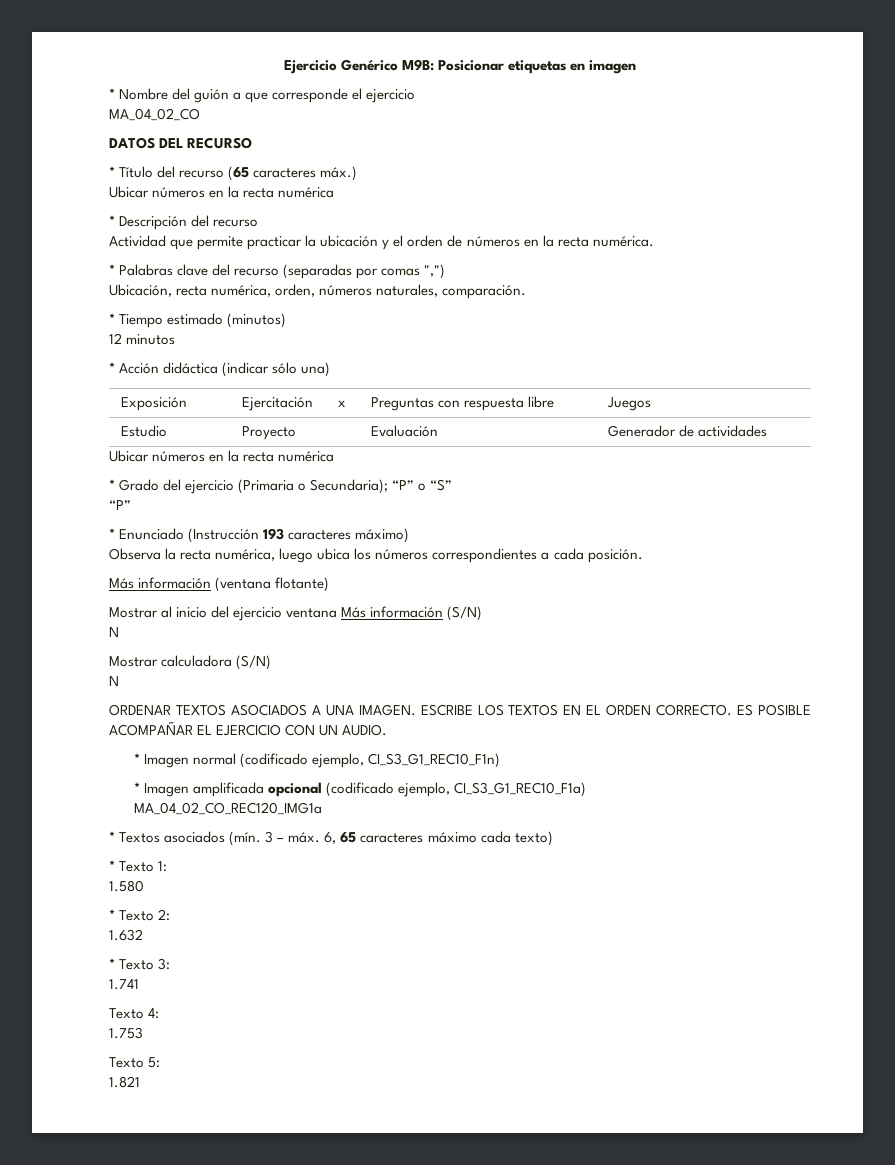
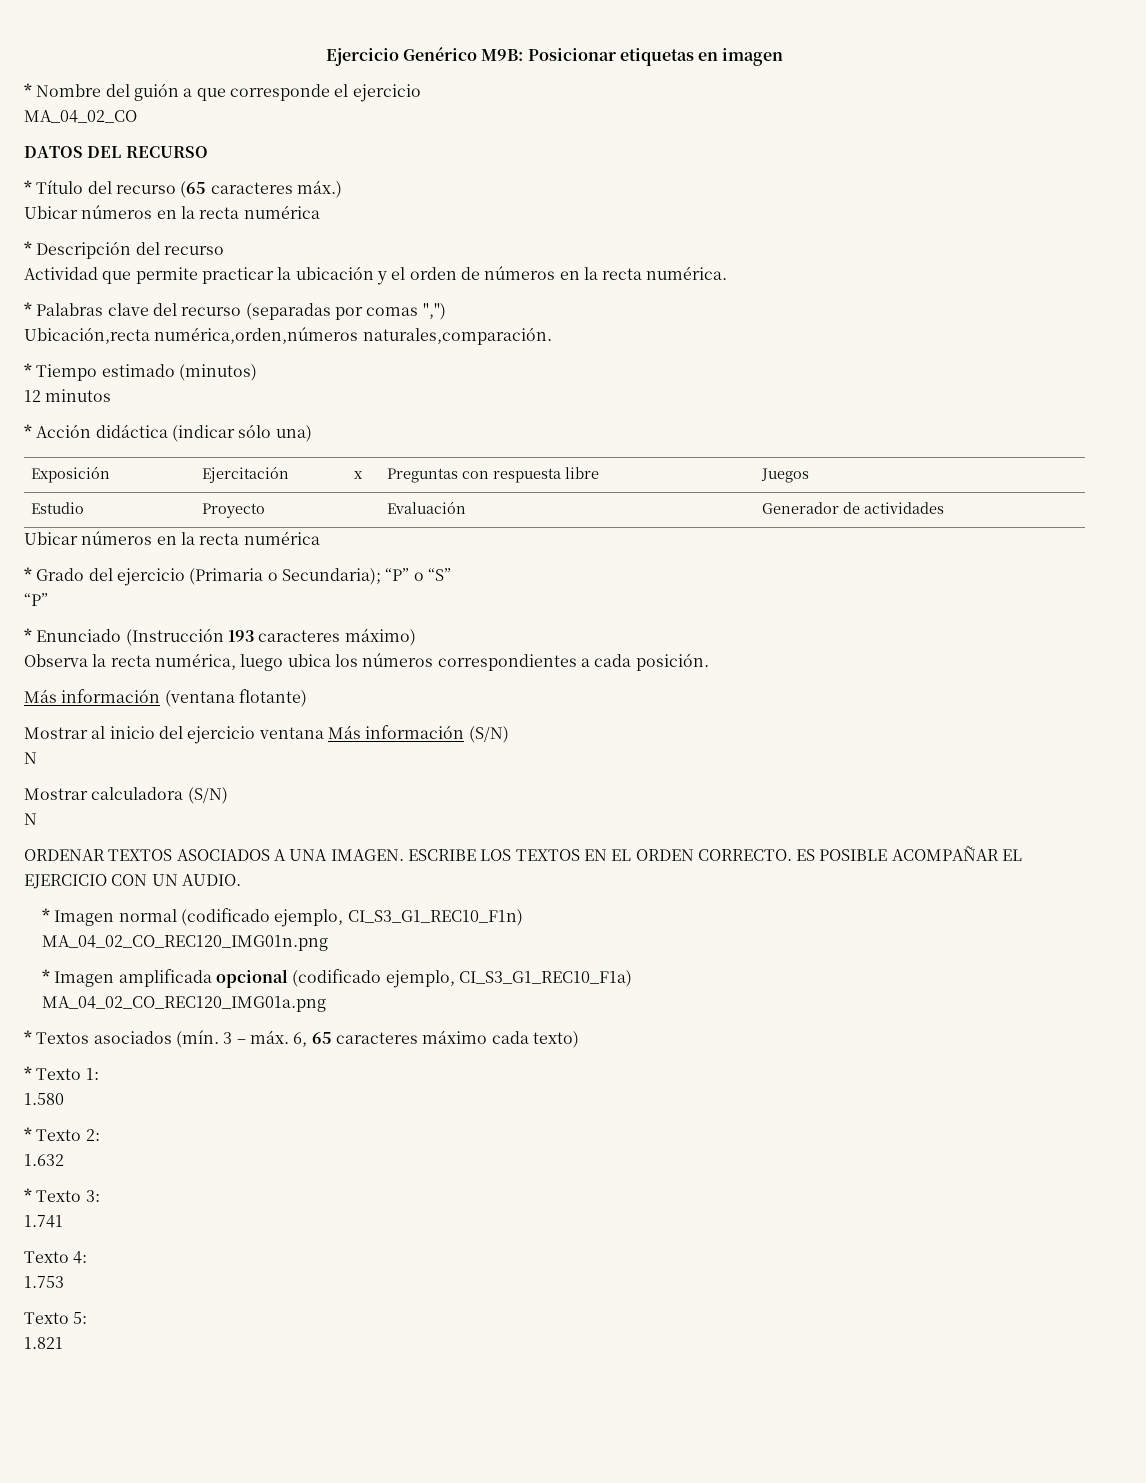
[109,284,527,299] Ubicación, recta numérica, orden, números naturales, comparación. -> [24,327,552,345] Ubicación,recta numérica,orden,números naturales,comparación.
(501, 760) none -> [41,935,328,951] // MA_04_02_CO_REC120_IMG01n.png
[134,802,323,815] MA_04_02_CO_REC120_IMG1a -> [41,996,326,1012] MA_04_02_CO_REC120_IMG01a.png

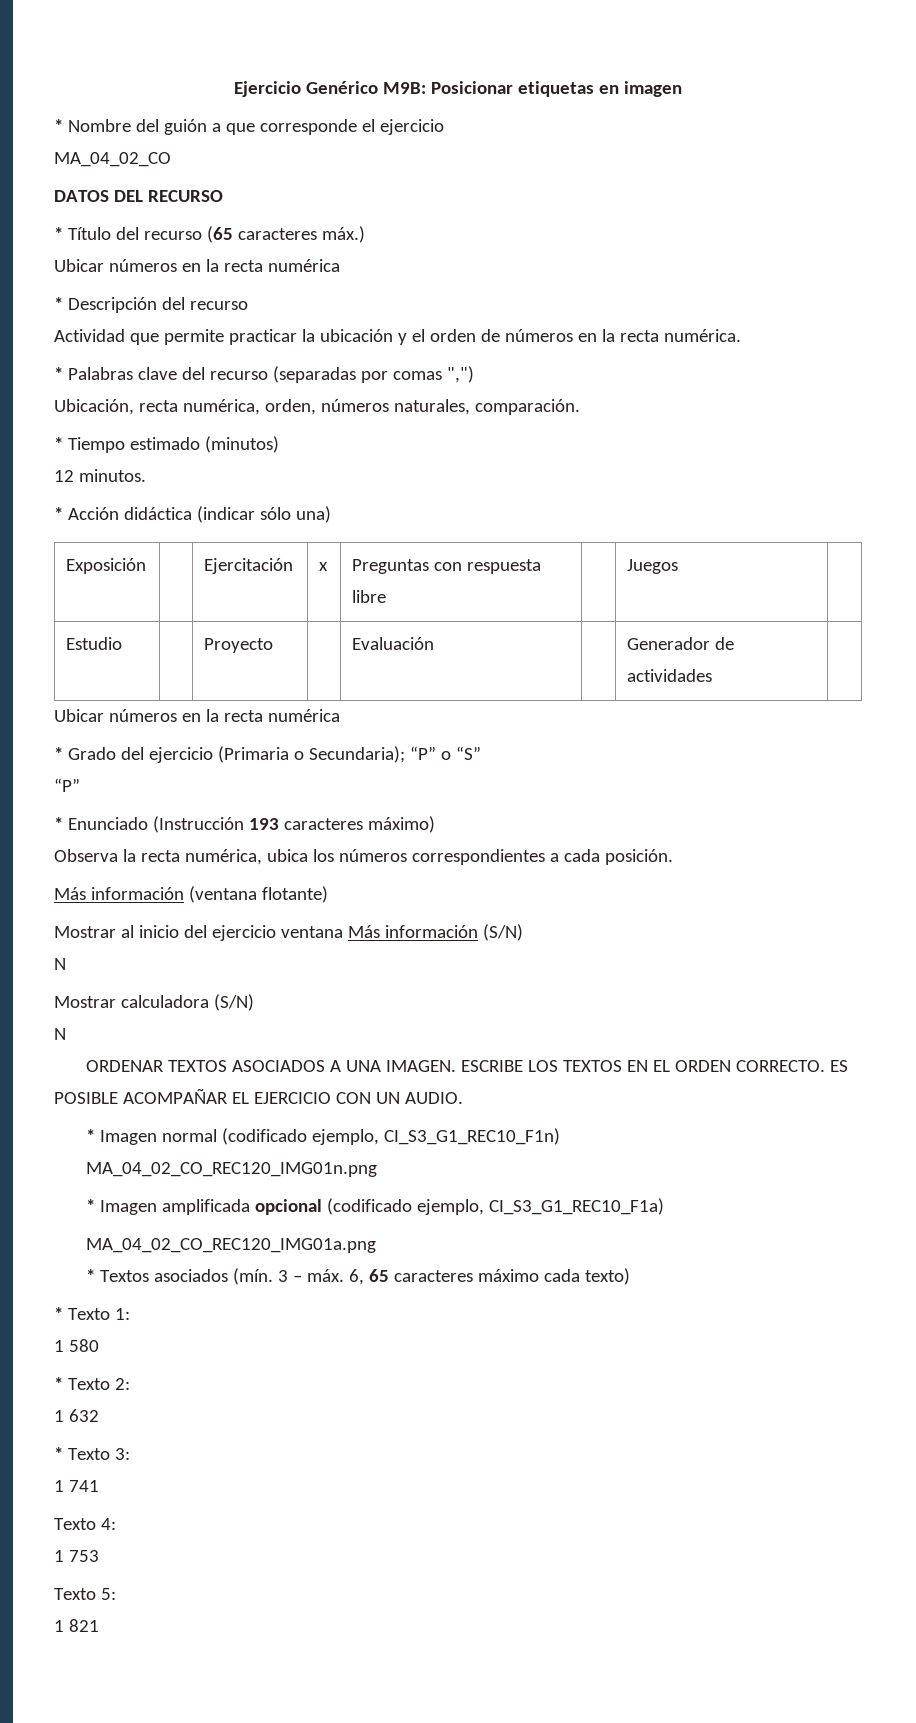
[24,327,552,345] Ubicación,recta numérica,orden,números naturales,comparación. -> [54,399,580,415] Ubicación, recta numérica, orden, números naturales, comparación.
[45,389,112,402] minutos -> [78,469,146,482] minutos.
[240,654,284,671] luego -> (262, 857) none
[24,1093,64,1105] 1.580 -> [54,1339,99,1352] 1 580
[24,1154,64,1166] 1.632 -> [54,1409,99,1422] 1 632
[24,1215,63,1228] 1.741 -> [54,1480,99,1492] 1 741
[24,1276,64,1288] 1.753 -> [54,1550,99,1562] 1 753
[24,1337,63,1349] 1.821 -> [54,1619,99,1632] 1 821

